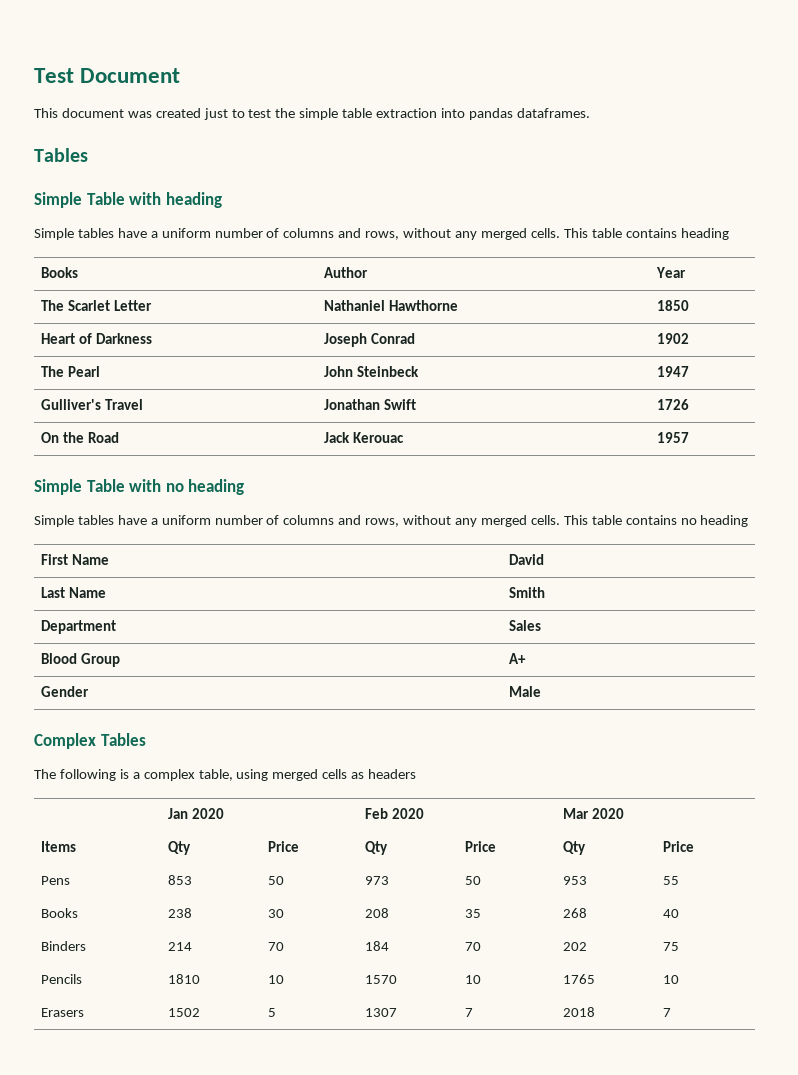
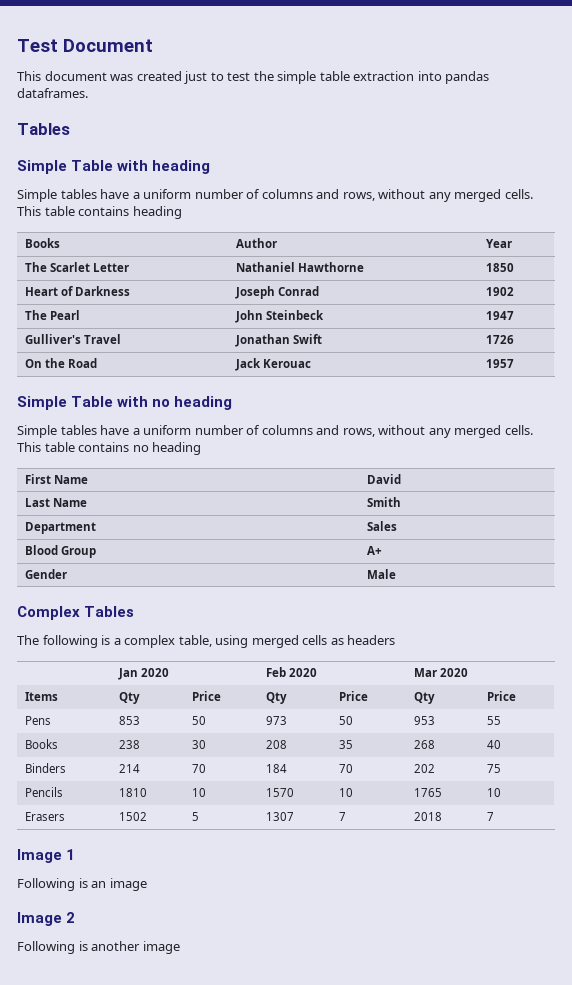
(671, 1012) none -> [17,849,76,863] [17,878,147,891] [17,912,76,926] [17,941,180,954] // Image 1 // Following is an image // Image 2 // Following is another image

